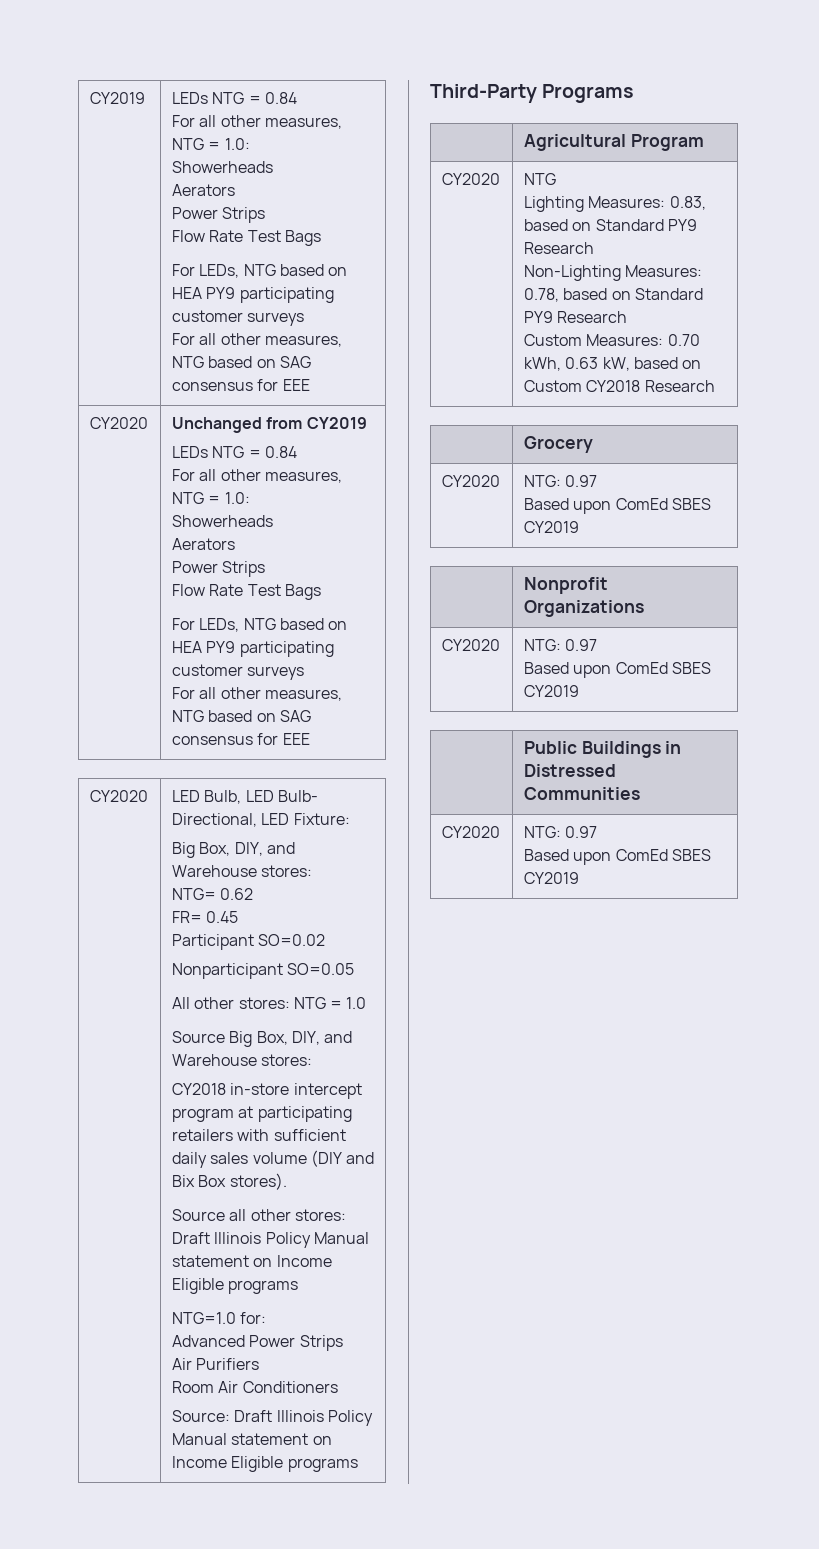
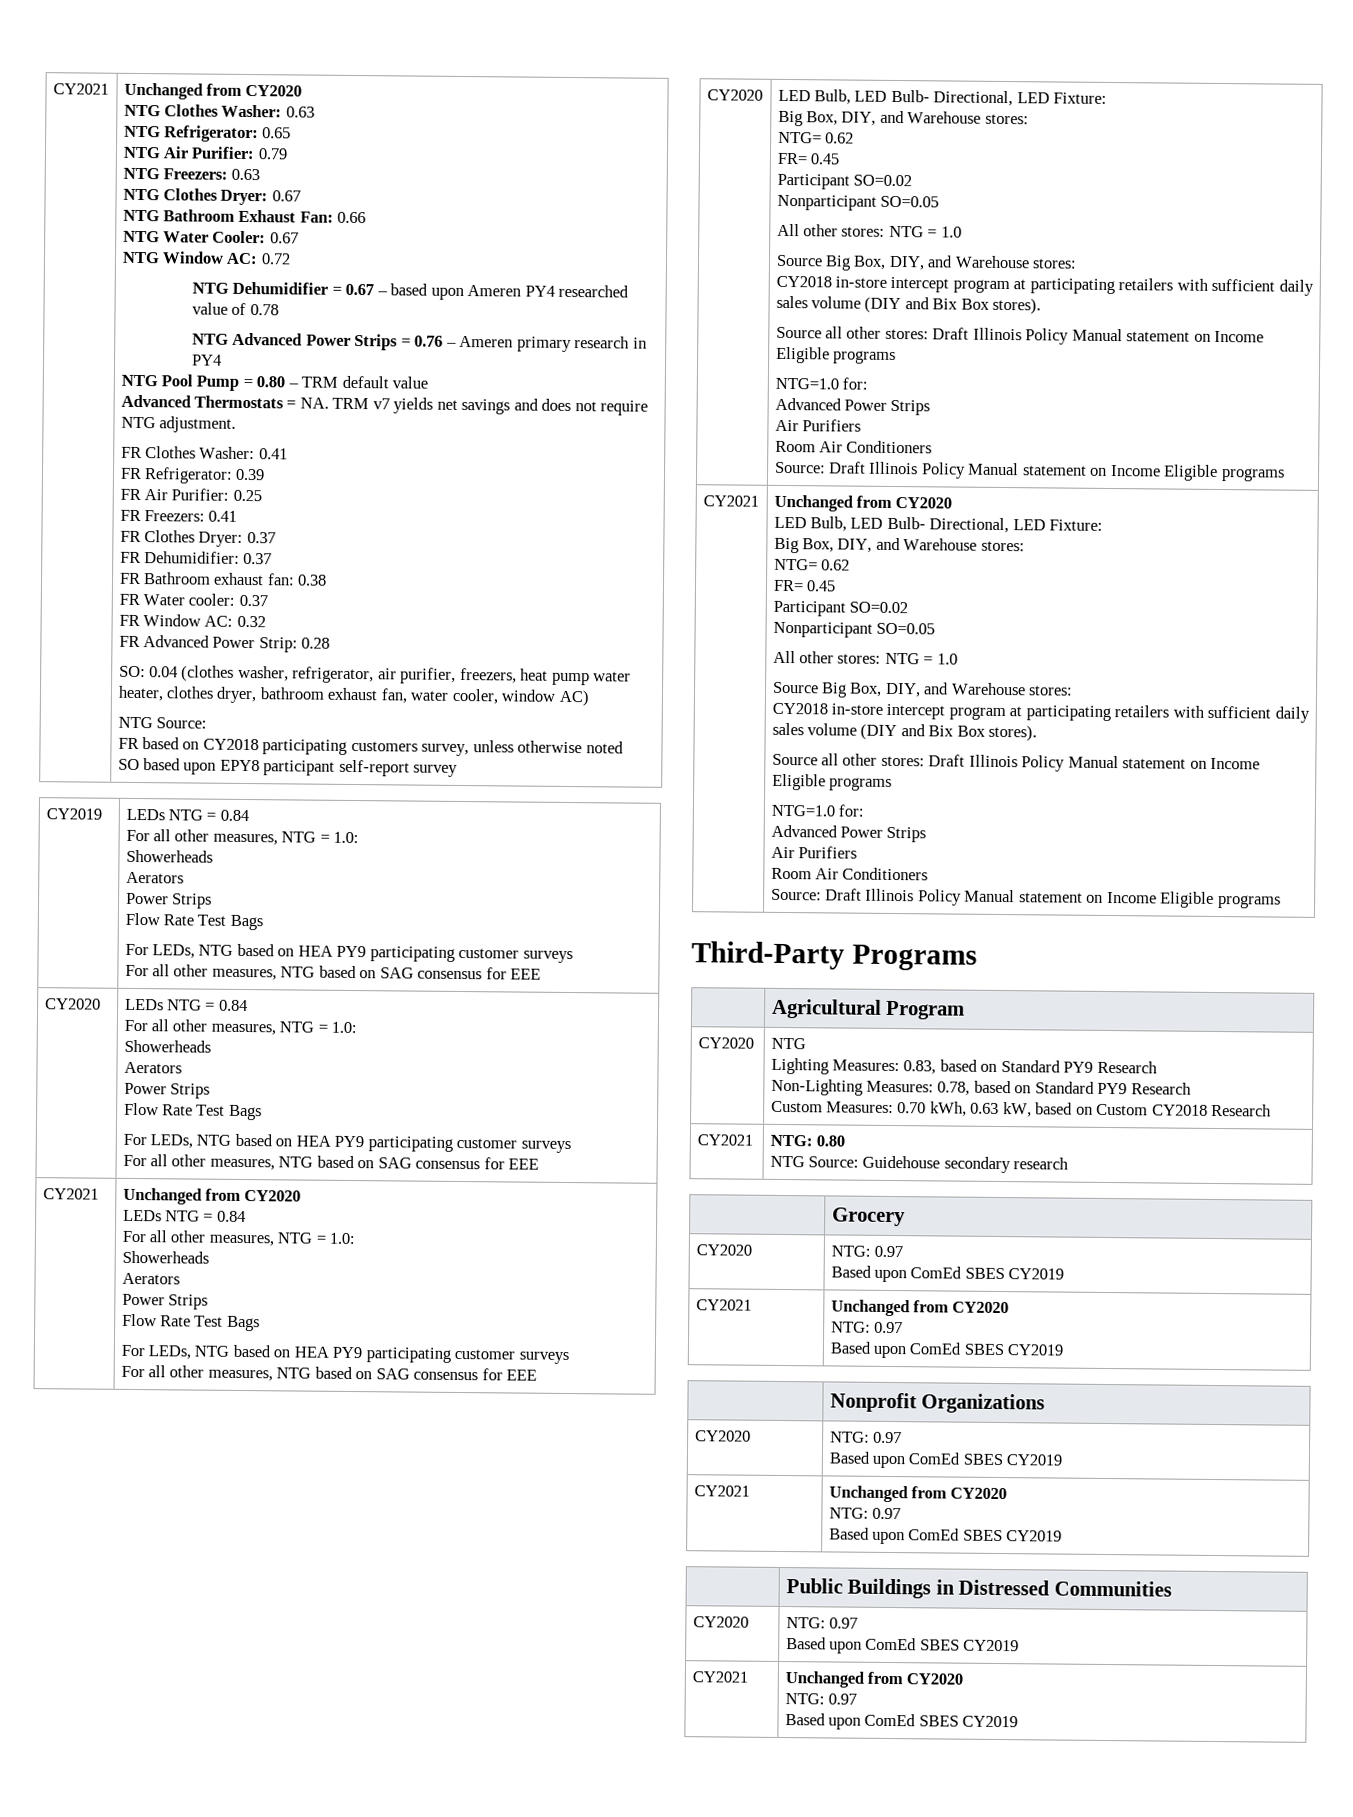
(89, 98) none -> [52,83,109,95] [123,82,303,100] [123,104,315,118] [123,125,292,143] [122,146,288,160] [122,167,261,181] [122,188,301,206] [122,209,367,224] [122,230,299,244] [121,251,291,265] [191,281,630,301] [191,302,279,316] [191,332,647,353] [191,354,222,366] [120,374,429,391] [120,394,648,416] [120,416,236,433] [120,446,288,460] [119,467,266,484] [119,488,262,502] [119,509,238,522] [119,530,276,547] [119,551,273,565] [118,572,328,586] [118,593,268,607] [118,614,266,628] [118,635,331,653] [118,665,632,686] [117,685,590,707] [117,716,207,729] [117,737,624,757] [117,758,459,777] CY2021 | Unchanged from CY2020 // NTG Clothes Washer: 0.63 // NTG Refrigerator: 0.65 // NTG Air Purifier: 0.79 // NTG Freezers: 0.63 // NTG Clothes Dryer: 0.67 // NTG Bathroom Exhaust Fan: 0.66 // NTG Water Cooler: 0.67 // NTG Window AC: 0.72 // NTG Dehumidifier = 0.67 – based upon Ameren PY4 researched value of 0.78 // NTG Advanced Power Strips = 0.76 – Ameren primary research in PY4 // NTG Pool Pump = 0.80 – TRM default value // Advanced Thermostats = NA. TRM v7 yields net savings and does not require NTG adjustment. // FR Clothes Washer: 0.41 // FR Refrigerator: 0.39 // FR Air Purifier: 0.25 // FR Freezers: 0.41 // FR Clothes Dryer: 0.37 // FR Dehumidifier: 0.37 // FR Bathroom exhaust fan: 0.38 // FR Water cooler: 0.37 // FR Window AC: 0.32 // FR Advanced Power Strip: 0.28 // SO: 0.04 (clothes washer, refrigerator, air purifier, freezers, heat pump water heater, clothes dryer, bathroom exhaust fan, water cooler, window AC) // NTG Source: // FR based on CY2018 participating customers survey, unless otherwise noted // SO based upon EPY8 participant self-report survey //
[171,417,367,433] | Unchanged from CY2019 -> [124,998,248,1012] [123,1019,358,1036] [123,1039,211,1053] [123,1061,182,1074] [123,1082,210,1099] [123,1102,262,1121] [122,1133,571,1154] [122,1154,540,1171] [42,1188,99,1200] [122,1187,302,1205] | LEDs NTG = 0.84 // For all other measures, NTG = 1.0: // Showerheads // Aerators // Power Strips // Flow Rate Test Bags // For LEDs, NTG based on HEA PY9 participating customer surveys // For all other measures, NTG based on SAG consensus for EEE // CY2021 | Unchanged from CY2020
(358, 1465) none -> [702,495,759,507] [773,494,953,512] [773,516,1104,534] [773,537,1025,554] [773,558,850,571] [772,579,836,592] [772,600,908,617] [772,621,935,638] [772,650,958,665] [771,681,1074,698] [771,702,1310,723] [771,722,1038,742] [771,753,1261,772] [771,773,892,791] [770,804,864,817] [770,824,927,843] [770,846,857,859] [770,867,929,881] [770,888,1281,909] // CY2021 | Unchanged from CY2020 // LED Bulb, LED Bulb- Directional, LED Fixture: // Big Box, DIY, and Warehouse stores: // NTG= 0.62 // FR= 0.45 // Participant SO=0.02 // Nonparticipant SO=0.05 // All other stores: NTG = 1.0 // Source Big Box, DIY, and Warehouse stores: // CY2018 in-store intercept program at participating retailers with sufficient daily sales volume (DIY and Bix Box stores). // Source all other stores: Draft Illinois Policy Manual statement on Income Eligible programs // NTG=1.0 for: // Advanced Power Strips // Air Purifiers // Room Air Conditioners // Source: Draft Illinois Policy Manual statement on Income Eligible programs
(715, 386) none -> [696,1134,753,1146] [769,1134,845,1147] [769,1155,1070,1174] // CY2021 | NTG: 0.80 // NTG Source: Guidehouse secondary research
(579, 527) none -> [695,1299,752,1311] [830,1299,1010,1317] [830,1321,903,1334] [829,1341,1064,1359] // CY2021 | Unchanged from CY2020 // NTG: 0.97 // Based upon ComEd SBES CY2019
(579, 691) none -> [693,1485,750,1497] [828,1485,1008,1503] [828,1507,901,1520] [828,1527,1063,1545] // CY2021 | Unchanged from CY2020 // NTG: 0.97 // Based upon ComEd SBES CY2019
(579, 878) none -> [691,1671,748,1683] [784,1671,964,1688] [784,1693,857,1705] [784,1713,1019,1730] // CY2021 | Unchanged from CY2020 // NTG: 0.97 // Based upon ComEd SBES CY2019

